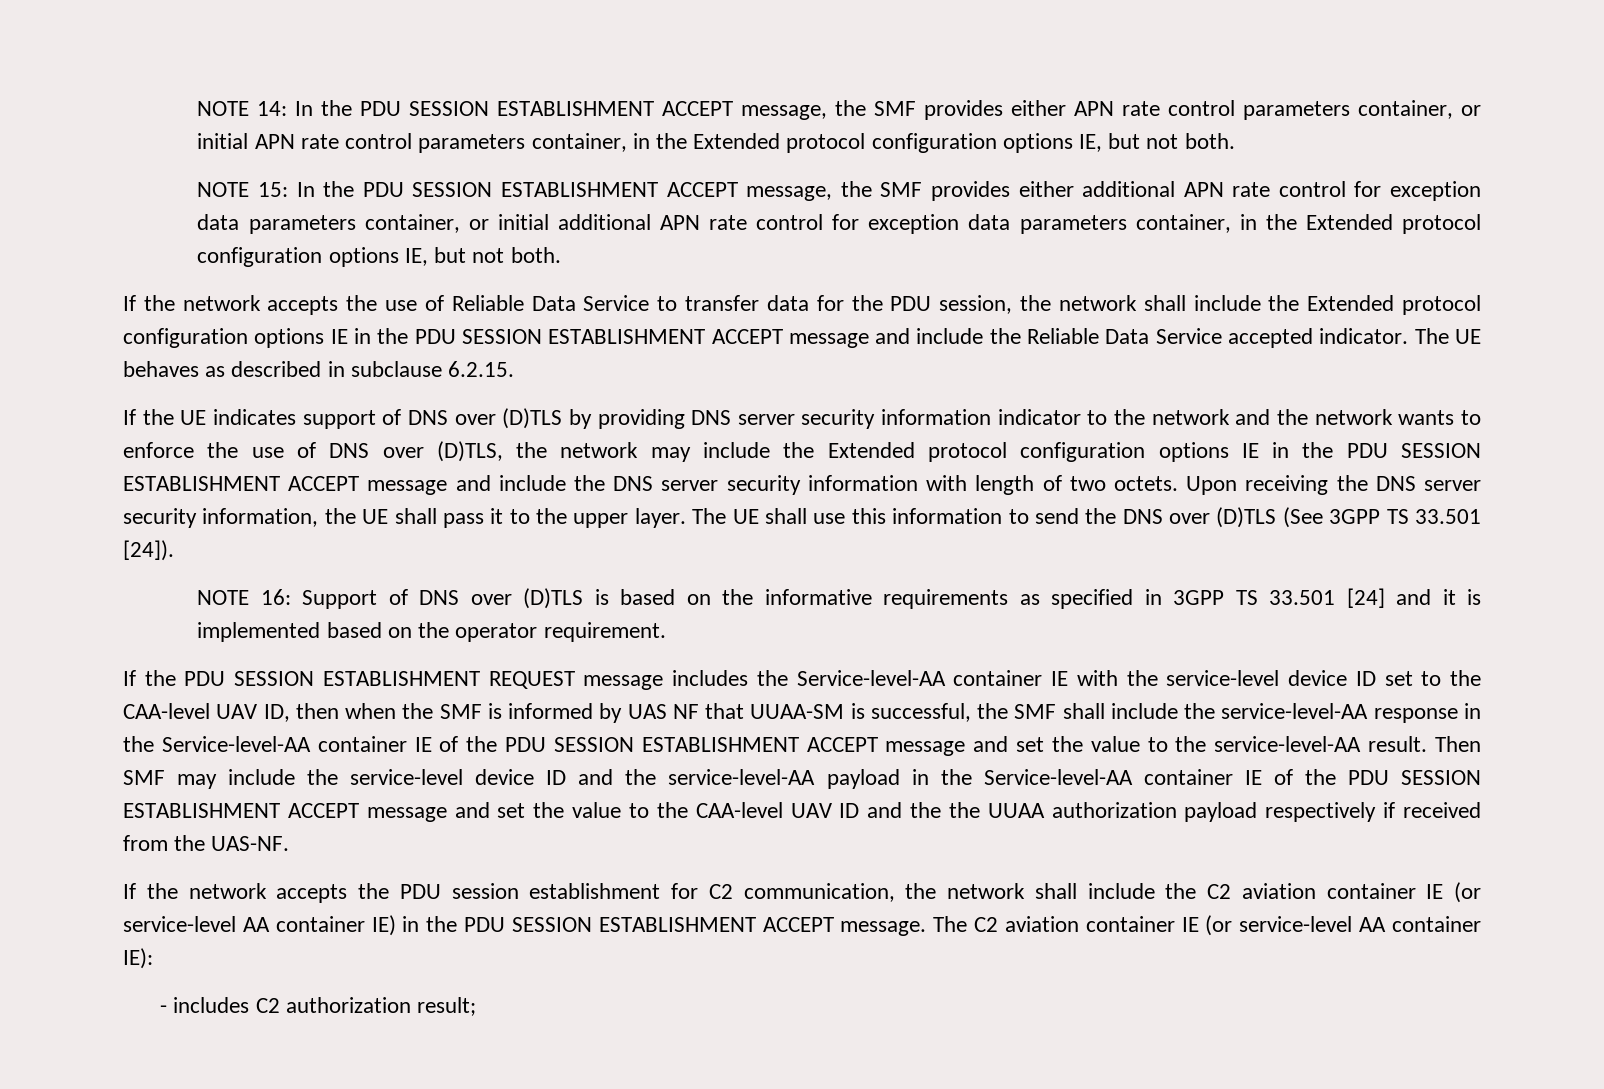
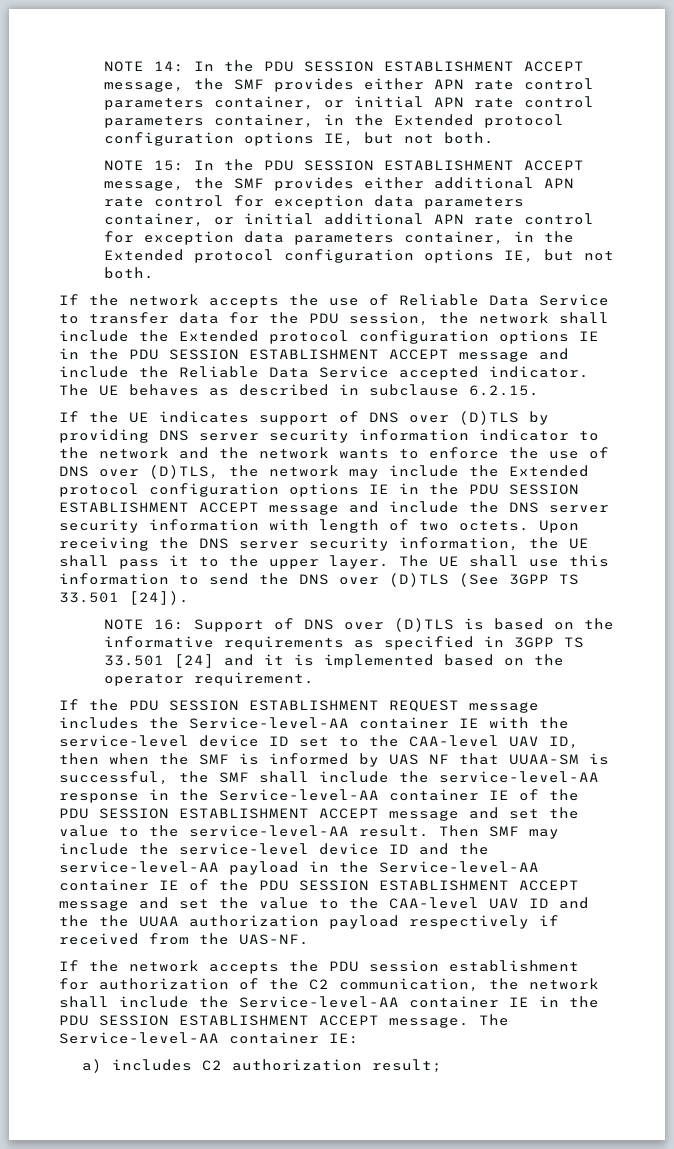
(698, 891) none -> [99,978,299,990] authorization of the
[1207,882,1481,903] [123,915,396,936] C2 aviation container IE (or service-level AA container IE) -> [239,996,529,1008] Service-level-AA container IE
[974,915,1482,936] [123,948,153,969] [160,1005,168,1013] C2 aviation container IE (or service-level AA container IE): // - -> [59,1032,359,1044] [81,1059,102,1073] Service-level-AA container IE: // a)

